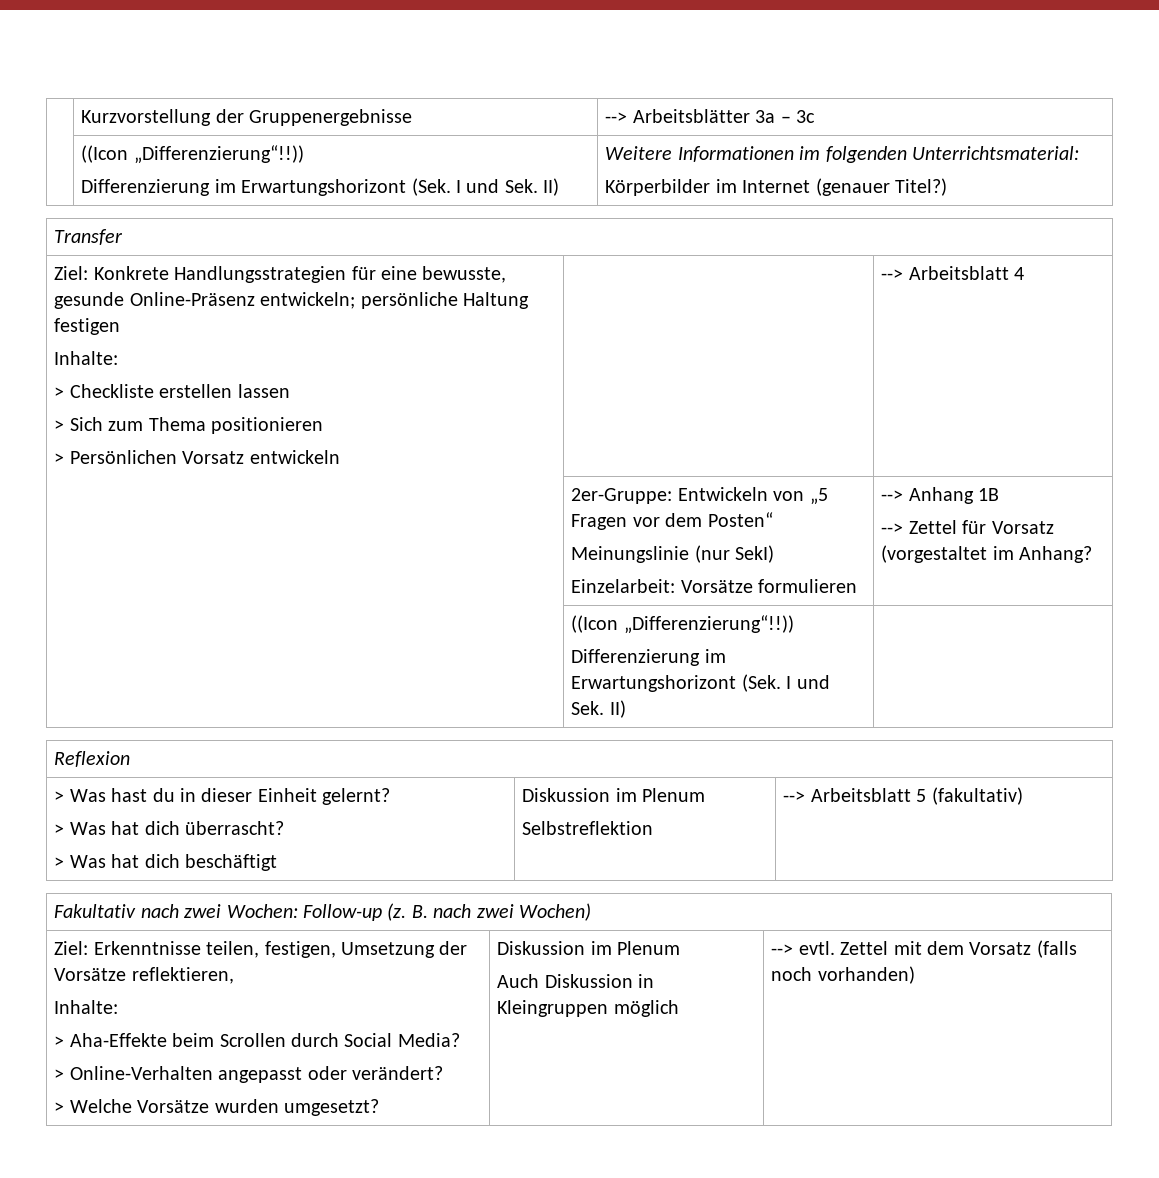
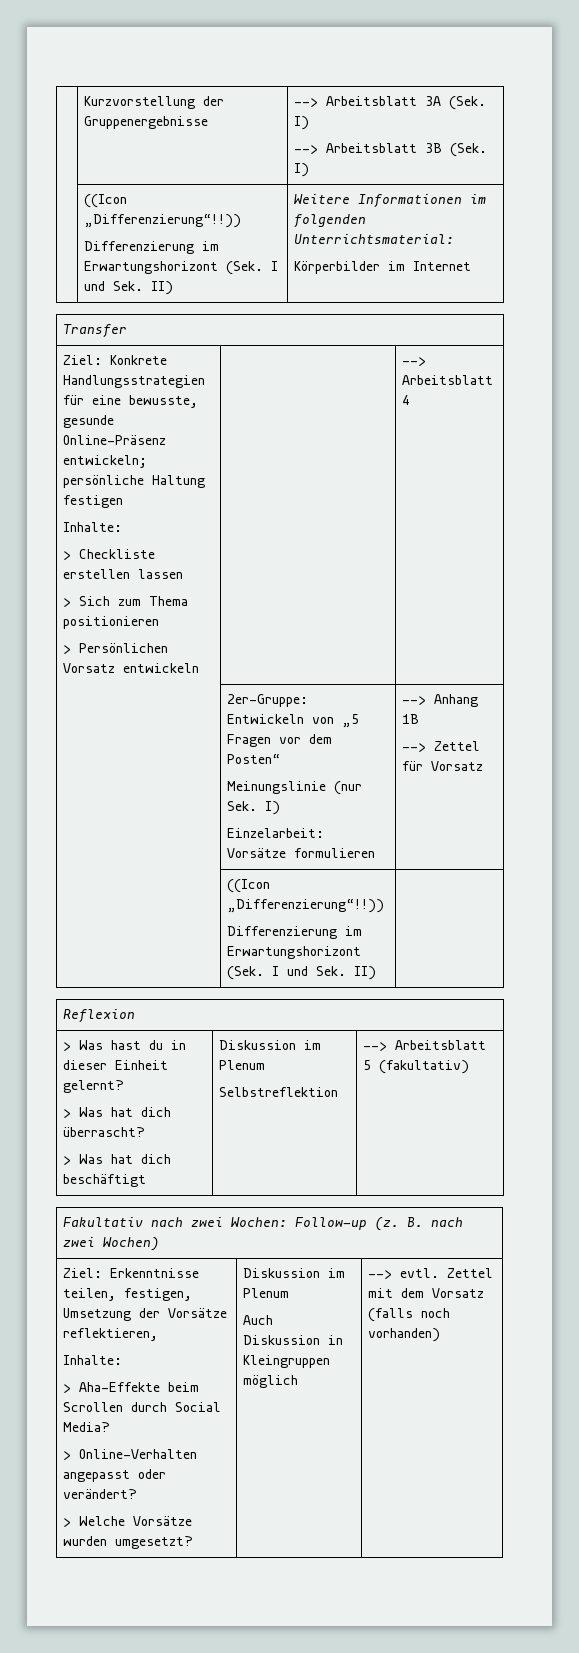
[632,109,816,123] Arbeitsblätter 3a – 3c -> [326,96,487,110] [294,116,310,130] [294,143,488,157] [294,163,310,177] Arbeitsblatt 3A (Sek. I) // --> Arbeitsblatt 3B (Sek. I)
[815,178,948,196] (genauer Titel?) -> (472, 266) none
[735,545,775,563] SekI) -> [227,801,281,815] Sek. I)
[881,545,1093,563] (vorgestaltet im Anhang? -> (484, 766) none

